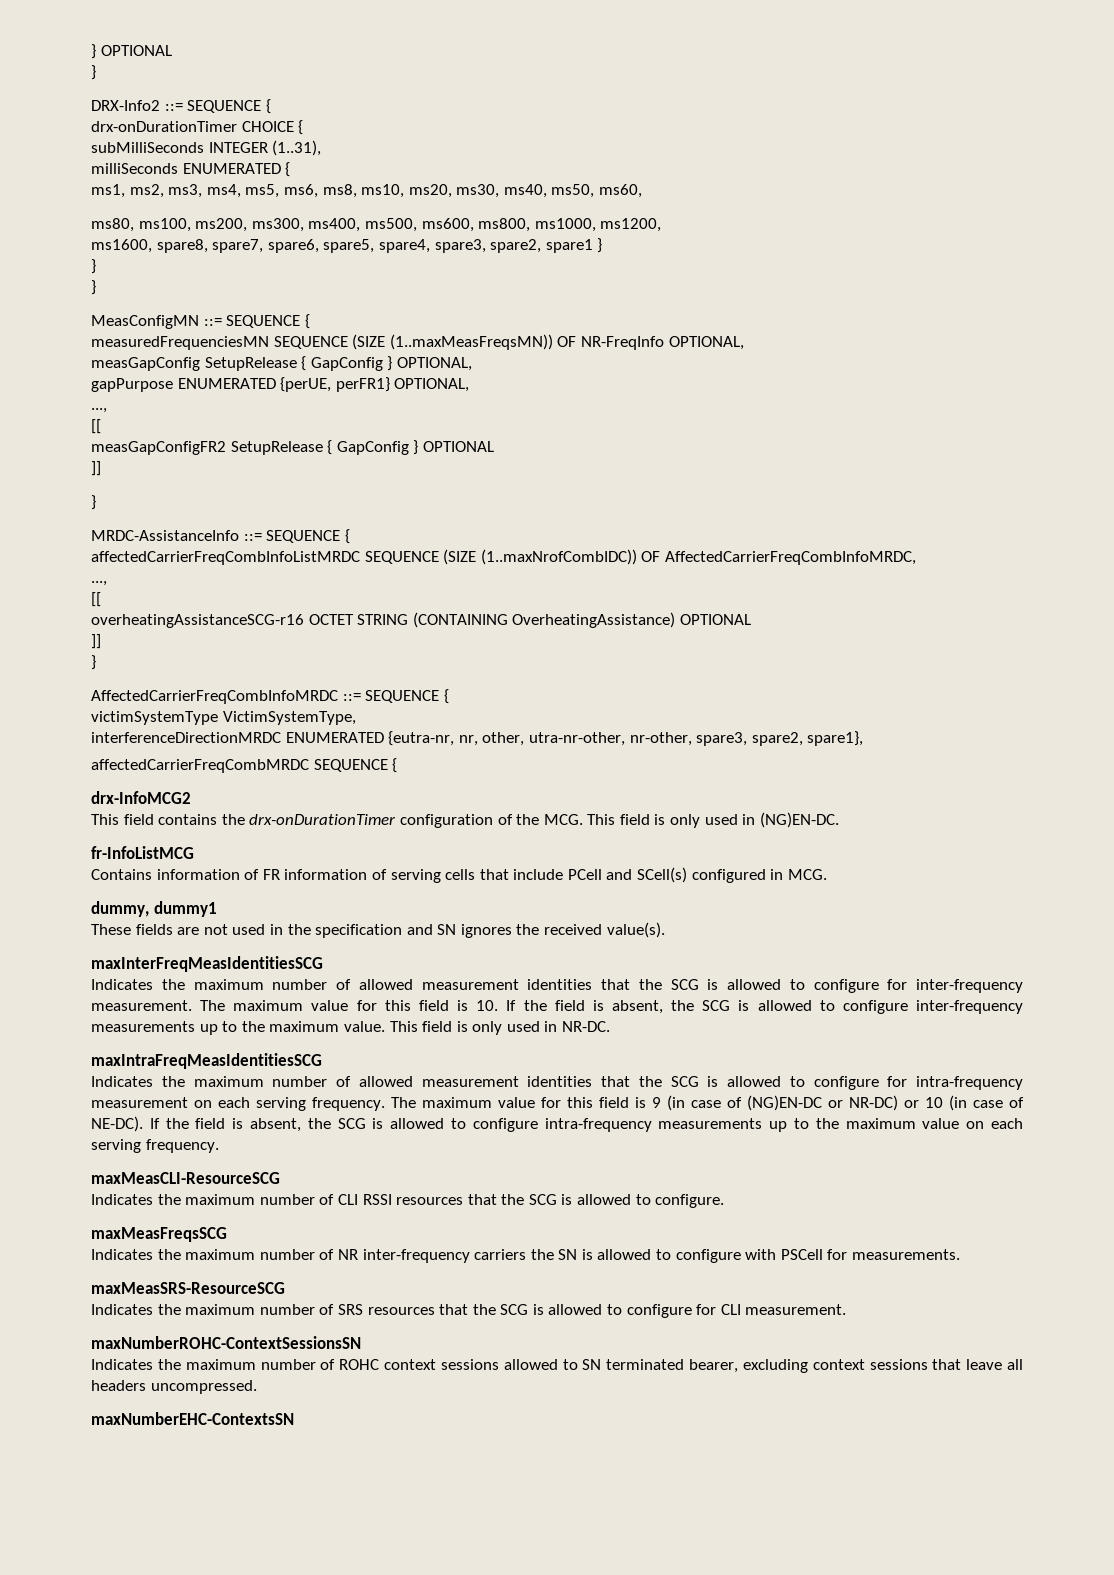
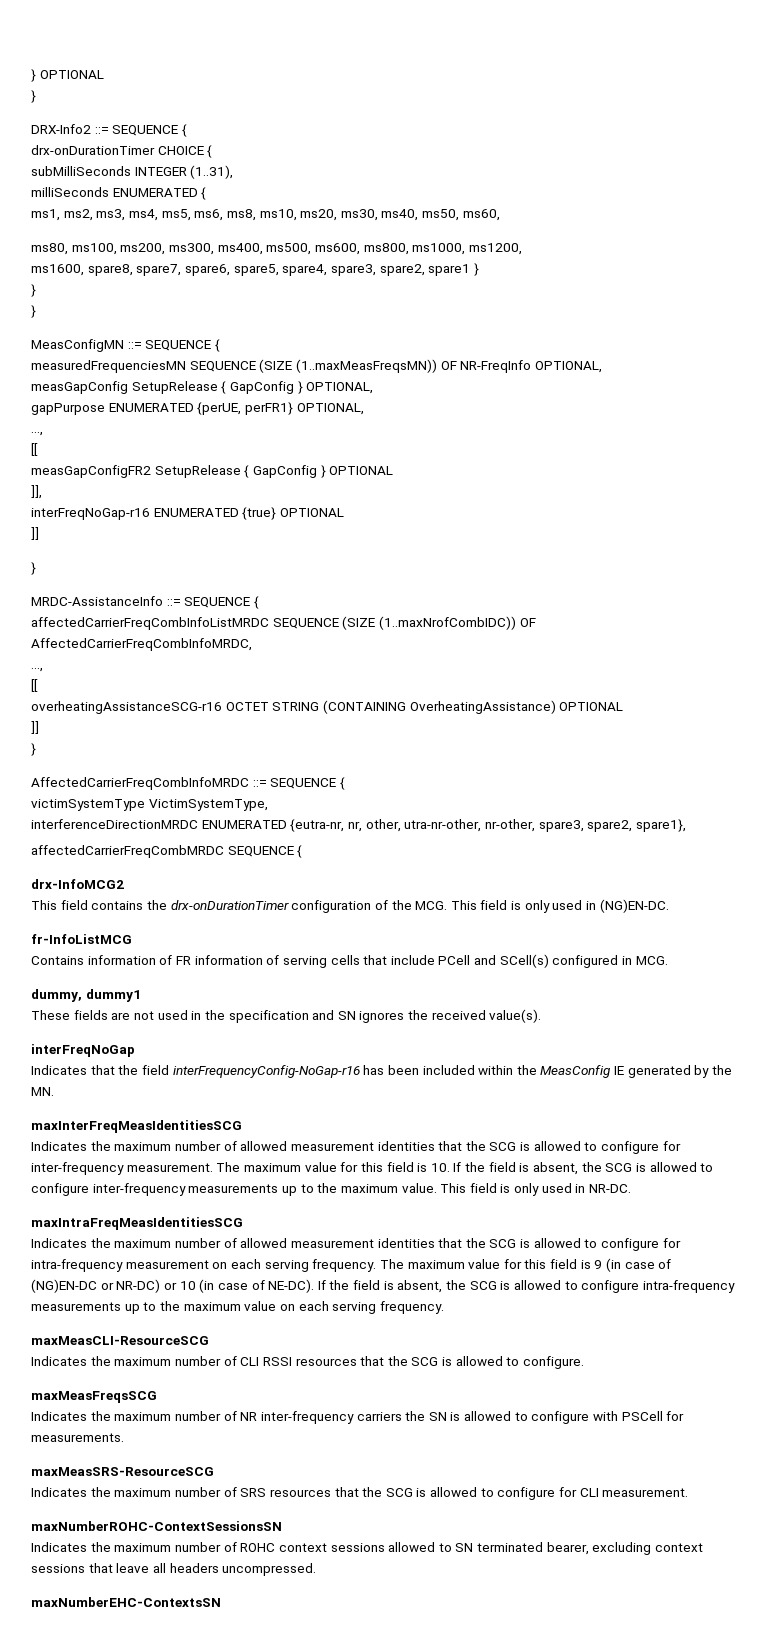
(494, 446) none -> [31,485,42,499] [31,507,344,520] // ]], // interFreqNoGap-r16 ENUMERATED {true} OPTIONAL
(665, 930) none -> [31,1044,135,1057] [31,1065,733,1078] [31,1087,54,1096] // interFreqNoGap // Indicates that the field interFrequencyConfig-NoGap-r16 has been included within the MeasConfig IE generated by the MN.

